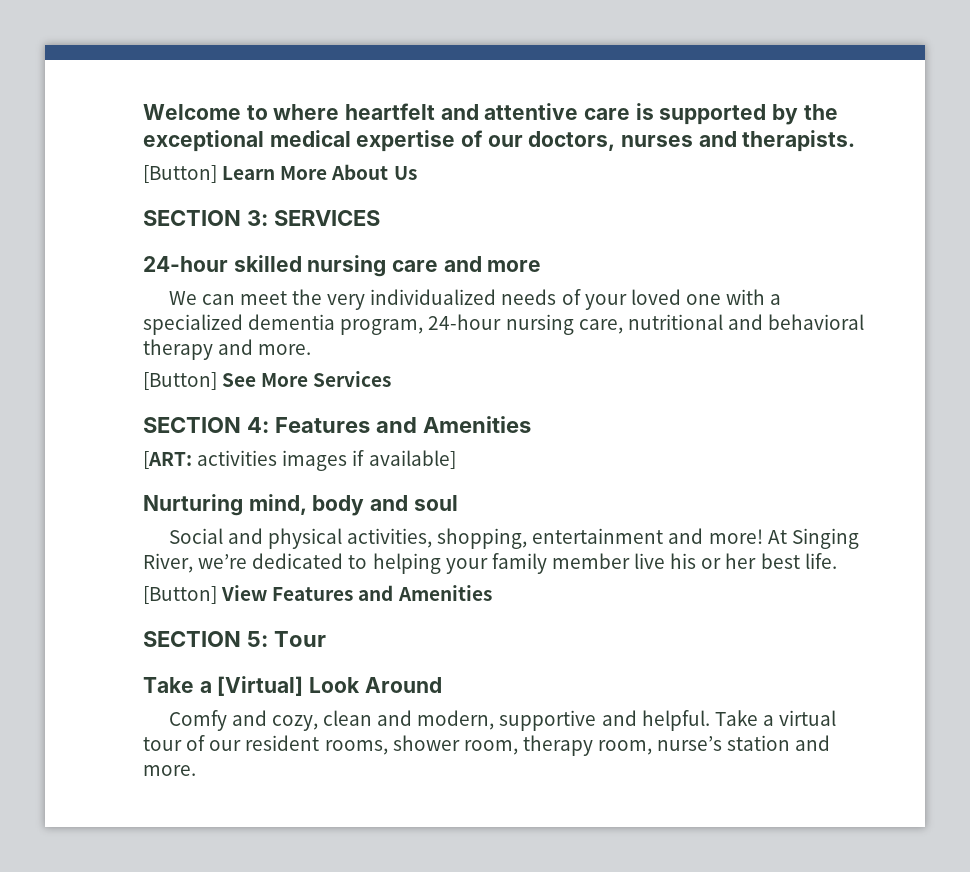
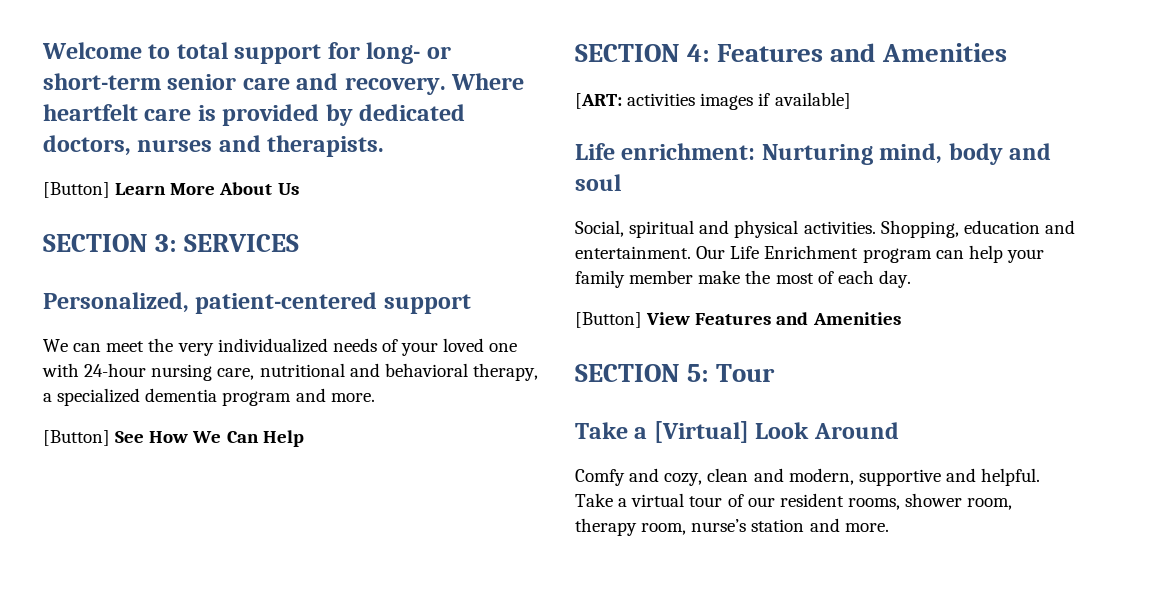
[273,103,838,125] [143,130,523,152] where heartfelt and attentive care is supported by the exceptional medical expertise of our -> [176,42,451,64] [43,73,525,95] [43,104,466,126] total support for long- or short-term senior care and recovery. Where heartfelt care is provided by dedicated
[143,255,542,277] 24-hour skilled nursing care and more -> [43,292,471,314] Personalized, patient-centered support
[770,294,782,305] [143,314,424,335] a specialized dementia program, -> (79, 370) none
[143,339,213,360] therapy -> [472,363,538,381] [43,388,292,406] therapy, a specialized dementia program
[261,371,392,387] More Services -> [149,430,304,447] How We Can Help
(456, 459) none -> [575,143,756,160] Life enrichment:
[168,528,859,549] [143,553,837,574] Social and physical activities, shopping, entertainment and more! At Singing River, we’re dedicated to helping your family member live his or her best life. -> [575,220,1075,238] [575,245,1044,263] [575,270,911,288] Social, spiritual and physical activities. Shopping, education and entertainment. Our Life Enrichment program can help your family member make the most of each day.

